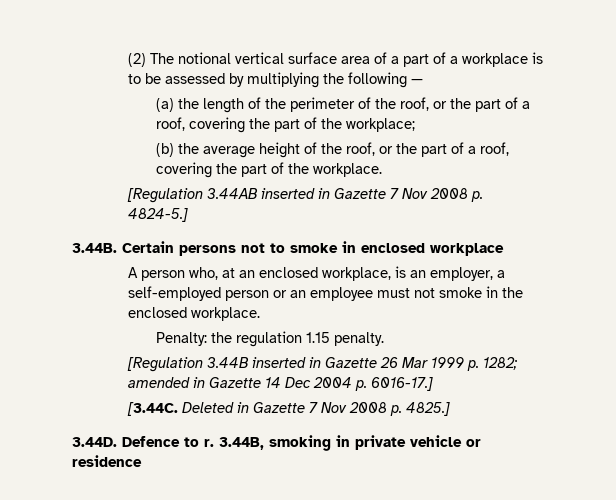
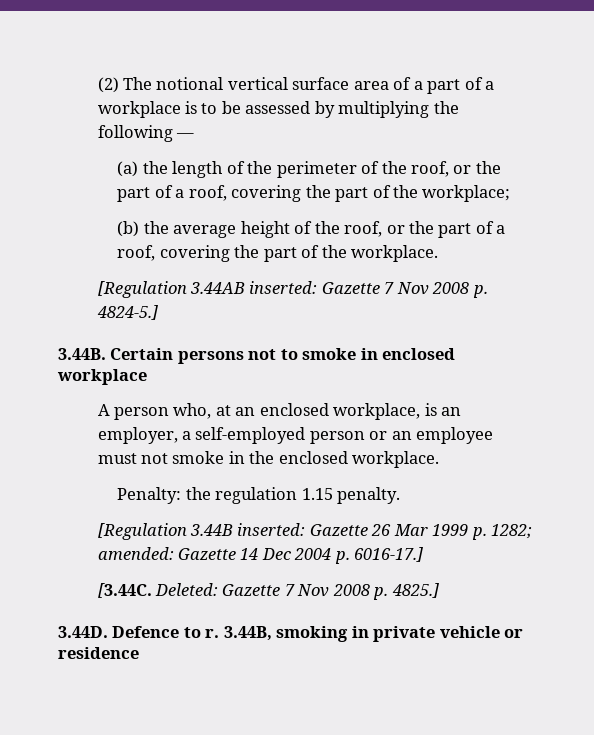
[260,188,330,199] inserted in -> [249,281,318,294] inserted:
[251,357,321,368] inserted in -> [237,523,306,536] inserted:
[127,377,205,388] amended in -> [97,547,174,560] amended:
[181,402,249,413] Deleted in -> [155,583,219,596] Deleted:

